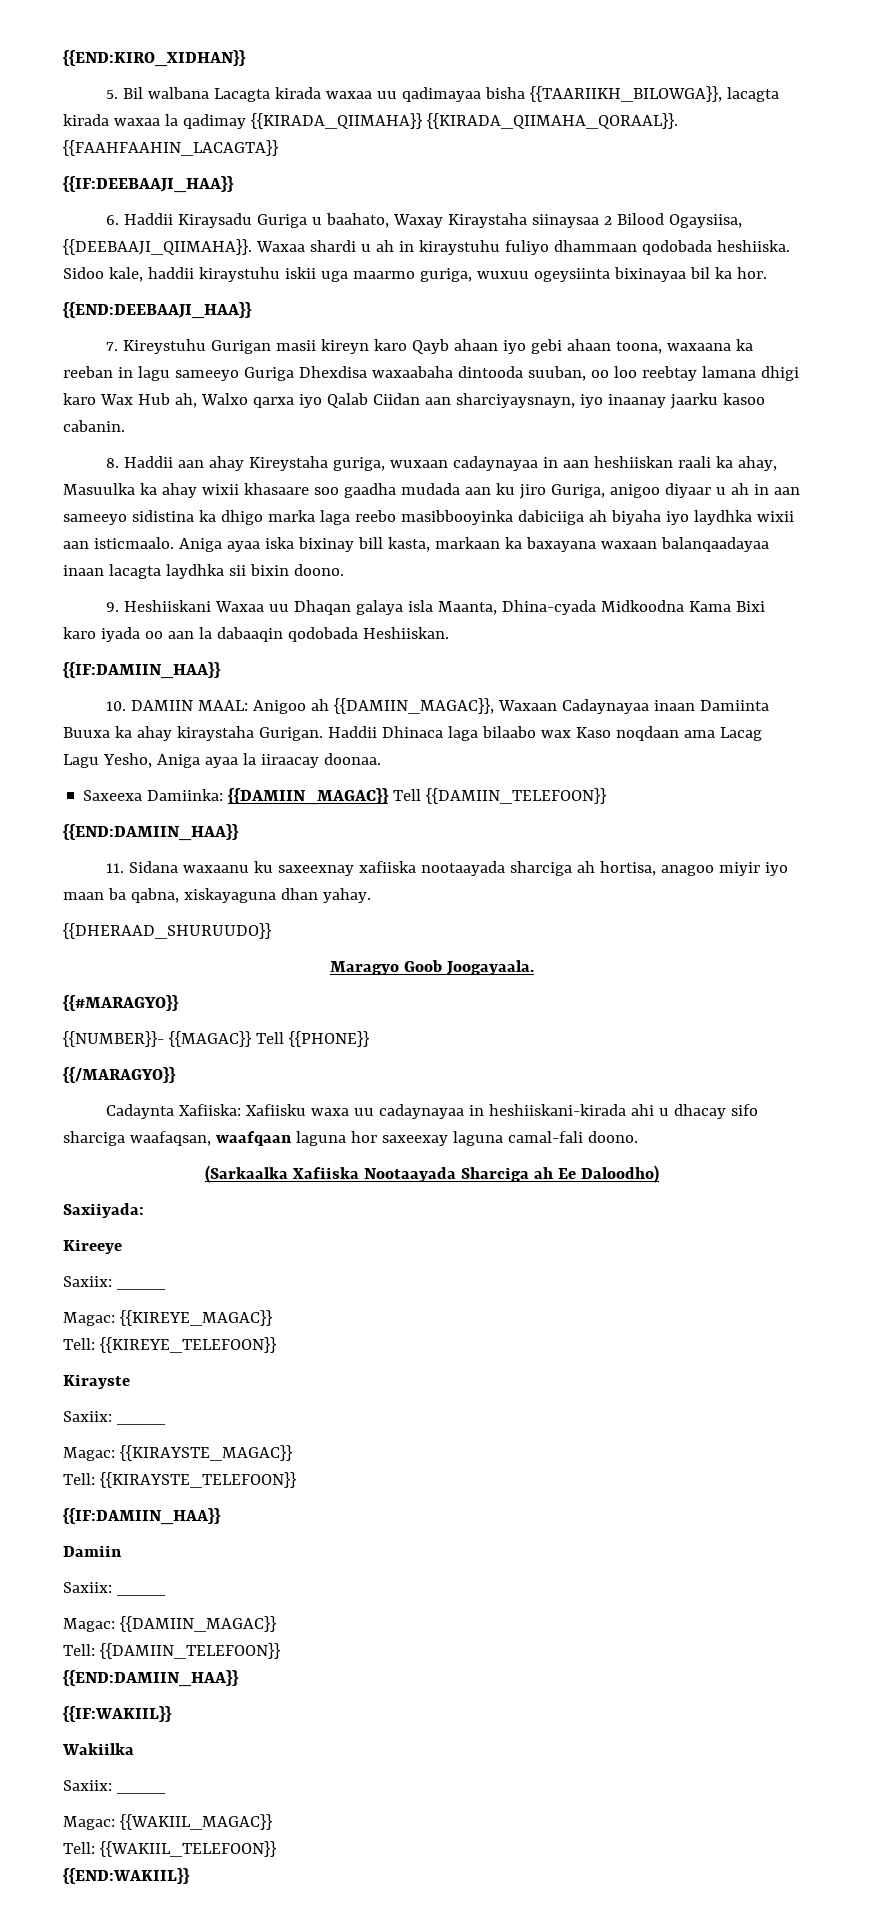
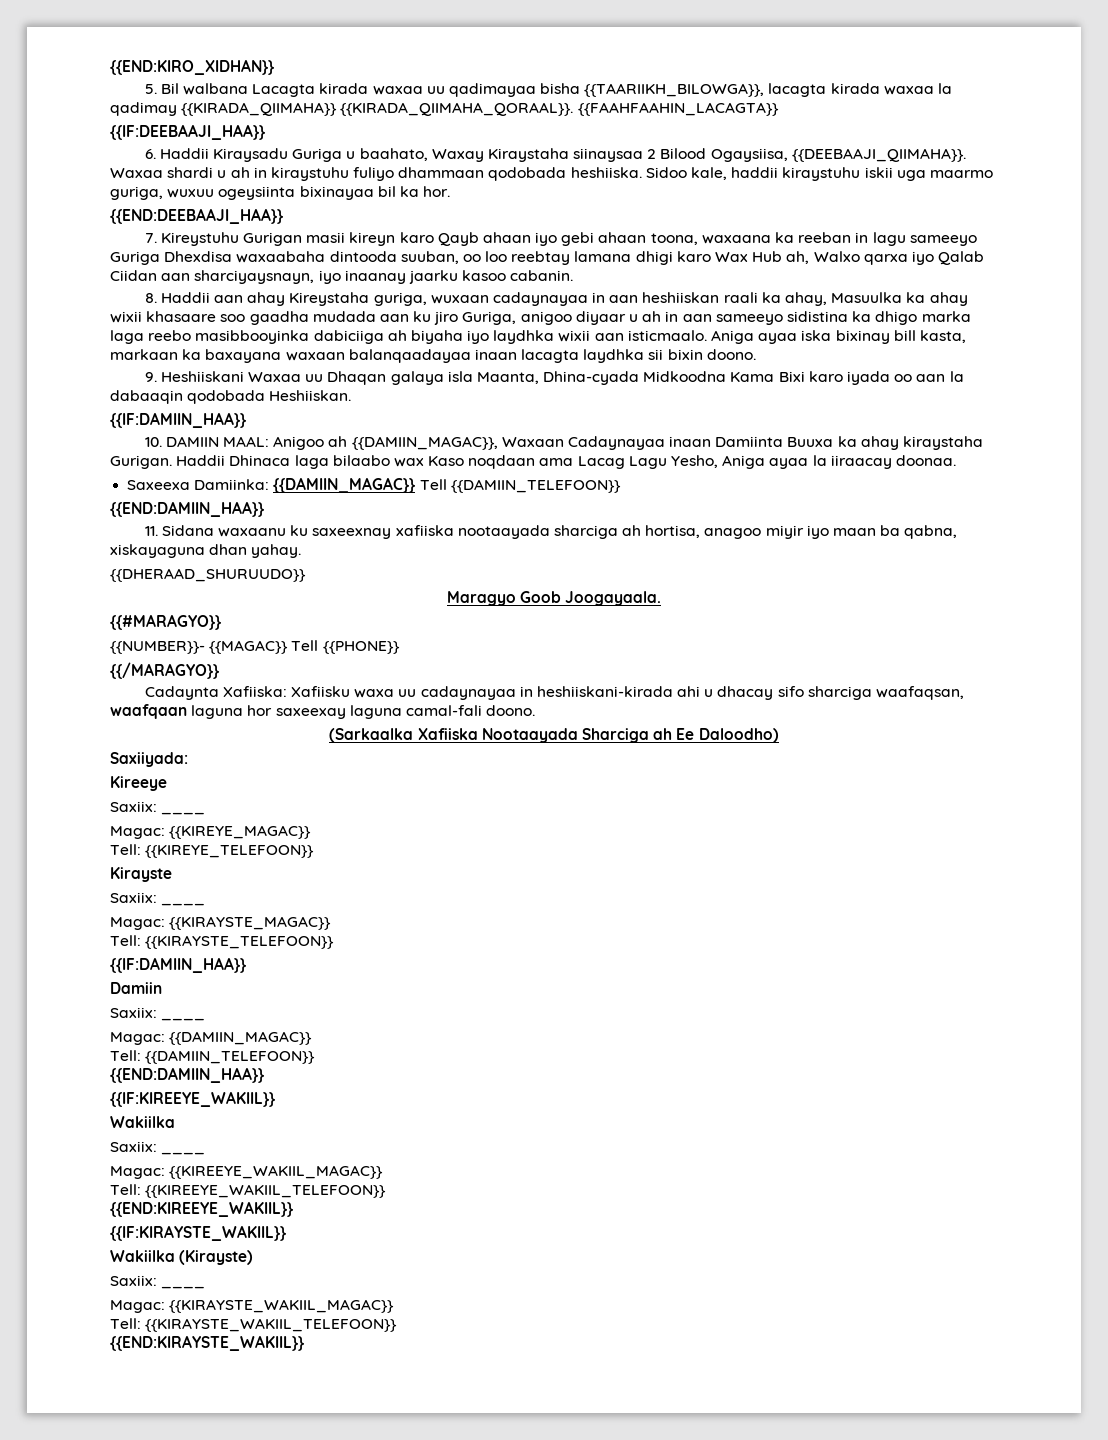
[63,1706,172,1722] {{IF:WAKIIL}} -> [110,1091,276,1107] {{IF:KIREEYE_WAKIIL}}
[119,1814,272,1830] [63,1841,276,1857] [63,1868,190,1884] {{WAKIIL_MAGAC}} // Tell: {{WAKIIL_TELEFOON}} // {{END:WAKIIL}} -> [169,1165,384,1179] [110,1184,387,1198] [110,1201,294,1217] [110,1225,287,1241] [110,1250,254,1265] [110,1275,157,1286] [161,1286,206,1289] [110,1299,395,1313] [110,1318,398,1332] [110,1335,305,1351] {{KIREEYE_WAKIIL_MAGAC}} // Tell: {{KIREEYE_WAKIIL_TELEFOON}} // {{END:KIREEYE_WAKIIL}} // {{IF:KIRAYSTE_WAKIIL}} // Wakiilka (Kirayste) // Saxiix: ____ // Magac: {{KIRAYSTE_WAKIIL_MAGAC}} // Tell: {{KIRAYSTE_WAKIIL_TELEFOON}} // {{END:KIRAYSTE_WAKIIL}}

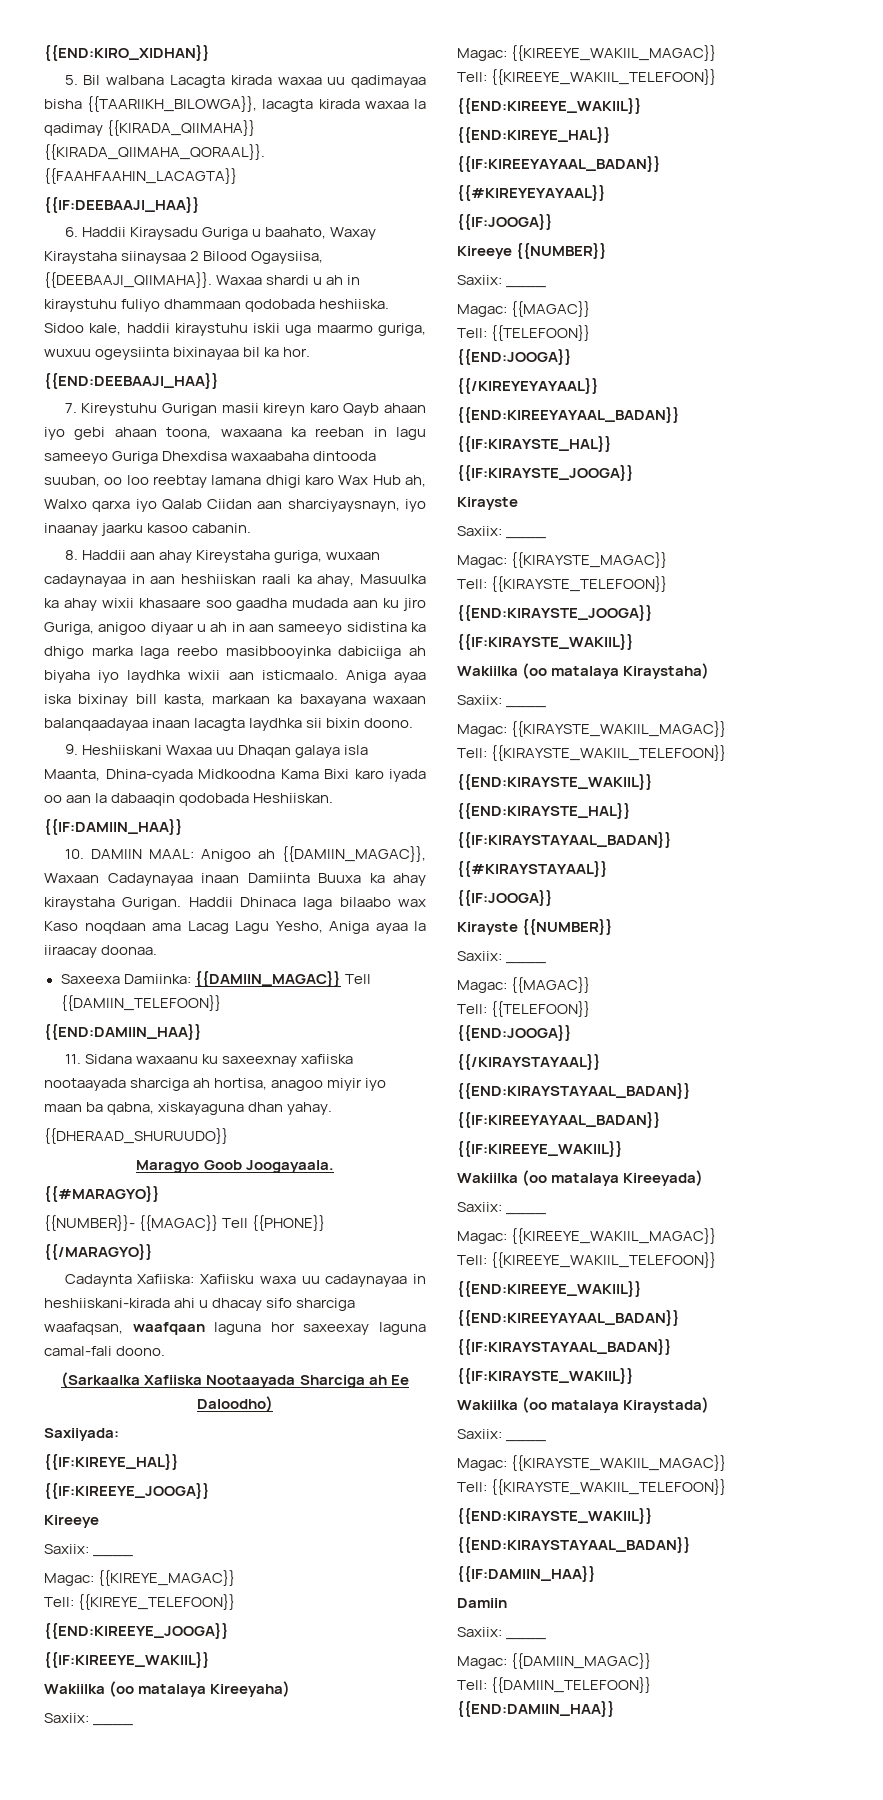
(188, 759) none -> [44,1454,179,1470] [44,1483,210,1499] // {{IF:KIREYE_HAL}} // {{IF:KIREEYE_JOOGA}}
(315, 851) none -> [44,1623,229,1639] [44,1652,210,1668] [44,1681,291,1697] [44,1713,89,1723] [93,1723,134,1726] [457,45,717,61] [457,69,717,85] [457,98,642,114] [457,127,611,143] [457,156,661,172] [457,185,606,201] [457,214,553,230] [457,243,608,259] [457,275,502,285] [506,285,547,288] [457,301,591,317] [457,325,591,341] [457,349,572,365] [457,378,599,394] [457,407,680,423] [457,436,612,452] [457,465,634,481] // {{END:KIREEYE_JOOGA}} // {{IF:KIREEYE_WAKIIL}} // Wakiilka (oo matalaya Kireeyaha) // Saxiix: ____ // Magac: {{KIREEYE_WAKIIL_MAGAC}} // Tell: {{KIREEYE_WAKIIL_TELEFOON}} // {{END:KIREEYE_WAKIIL}} // {{END:KIREYE_HAL}} // {{IF:KIREEYAYAAL_BADAN}} // {{#KIREYEYAYAAL}} // {{IF:JOOGA}} // Kireeye {{NUMBER}} // Saxiix: ____ // Magac: {{MAGAC}} // Tell: {{TELEFOON}} // {{END:JOOGA}} // {{/KIREYEYAYAAL}} // {{END:KIREEYAYAAL_BADAN}} // {{IF:KIRAYSTE_HAL}} // {{IF:KIRAYSTE_JOOGA}}
(335, 942) none -> [457,605,653,621] [457,634,634,650] [457,663,710,679] [457,695,502,705] [506,705,547,708] [457,721,727,737] [457,745,727,761] [457,774,653,790] [457,803,631,819] [457,832,672,848] [457,861,608,877] [457,890,553,906] [457,919,614,935] [457,951,502,961] [506,961,547,964] [457,977,591,993] [457,1001,591,1017] [457,1025,572,1041] [457,1054,601,1070] [457,1083,691,1099] [457,1112,661,1128] [457,1141,623,1157] [457,1170,704,1186] [457,1202,502,1212] [506,1212,547,1215] [457,1228,717,1244] [457,1252,717,1268] [457,1281,642,1297] [457,1310,680,1326] [457,1339,672,1355] [457,1368,634,1384] [457,1397,710,1413] [457,1429,502,1439] [506,1439,547,1442] [457,1455,727,1471] [457,1479,727,1495] [457,1508,653,1524] [457,1537,691,1553] // {{END:KIRAYSTE_JOOGA}} // {{IF:KIRAYSTE_WAKIIL}} // Wakiilka (oo matalaya Kiraystaha) // Saxiix: ____ // Magac: {{KIRAYSTE_WAKIIL_MAGAC}} // Tell: {{KIRAYSTE_WAKIIL_TELEFOON}} // {{END:KIRAYSTE_WAKIIL}} // {{END:KIRAYSTE_HAL}} // {{IF:KIRAYSTAYAAL_BADAN}} // {{#KIRAYSTAYAAL}} // {{IF:JOOGA}} // Kirayste {{NUMBER}} // Saxiix: ____ // Magac: {{MAGAC}} // Tell: {{TELEFOON}} // {{END:JOOGA}} // {{/KIRAYSTAYAAL}} // {{END:KIRAYSTAYAAL_BADAN}} // {{IF:KIREEYAYAAL_BADAN}} // {{IF:KIREEYE_WAKIIL}} // Wakiilka (oo matalaya Kireeyada) // Saxiix: ____ // Magac: {{KIREEYE_WAKIIL_MAGAC}} // Tell: {{KIREEYE_WAKIIL_TELEFOON}} // {{END:KIREEYE_WAKIIL}} // {{END:KIREEYAYAAL_BADAN}} // {{IF:KIRAYSTAYAAL_BADAN}} // {{IF:KIRAYSTE_WAKIIL}} // Wakiilka (oo matalaya Kiraystada) // Saxiix: ____ // Magac: {{KIRAYSTE_WAKIIL_MAGAC}} // Tell: {{KIRAYSTE_WAKIIL_TELEFOON}} // {{END:KIRAYSTE_WAKIIL}} // {{END:KIRAYSTAYAAL_BADAN}}
[110,1091,276,1107] [110,1116,175,1128] [110,1141,157,1152] [161,1152,206,1155] [110,1165,384,1179] [110,1184,387,1198] [110,1201,294,1217] [110,1225,287,1241] [110,1250,254,1265] [110,1275,157,1286] [161,1286,206,1289] [110,1299,395,1313] [110,1318,398,1332] [110,1335,305,1351] // {{IF:KIREEYE_WAKIIL}} // Wakiilka // Saxiix: ____ // Magac: {{KIREEYE_WAKIIL_MAGAC}} // Tell: {{KIREEYE_WAKIIL_TELEFOON}} // {{END:KIREEYE_WAKIIL}} // {{IF:KIRAYSTE_WAKIIL}} // Wakiilka (Kirayste) // Saxiix: ____ // Magac: {{KIRAYSTE_WAKIIL_MAGAC}} // Tell: {{KIRAYSTE_WAKIIL_TELEFOON}} // {{END:KIRAYSTE_WAKIIL}} -> (615, 1709) none

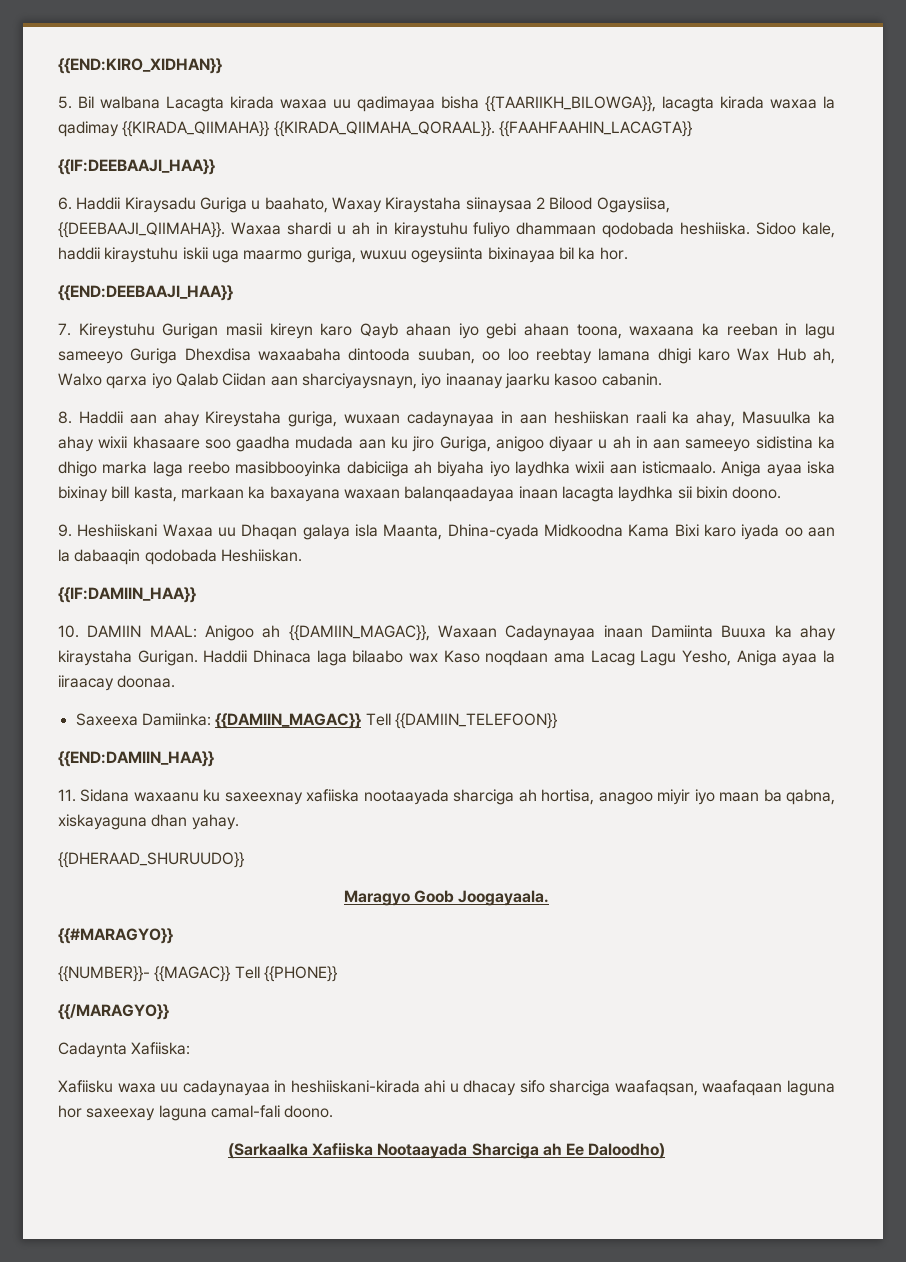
(195, 1279) none -> (191, 1048) //
[132,1322,205,1335] waafqaan -> [702,1080,783,1096] waafaqaan
[44,1428,119,1441] [44,1454,179,1470] [44,1483,210,1499] [44,1515,99,1528] [44,1544,89,1554] [93,1554,134,1557] [44,1570,236,1586] [44,1594,236,1610] [44,1623,229,1639] [44,1652,210,1668] [44,1681,291,1697] [44,1713,89,1723] [93,1723,134,1726] [457,45,717,61] [457,69,717,85] [457,98,642,114] [457,127,611,143] [457,156,661,172] [457,185,606,201] [457,214,553,230] [457,243,608,259] [457,275,502,285] [506,285,547,288] [457,301,591,317] [457,325,591,341] [457,349,572,365] [457,378,599,394] [457,407,680,423] [457,436,612,452] [457,465,634,481] [457,497,518,510] [457,526,502,536] [506,536,547,539] [457,552,668,568] [457,576,668,592] [457,605,653,621] [457,634,634,650] [457,663,710,679] [457,695,502,705] [506,705,547,708] [457,721,727,737] [457,745,727,761] [457,774,653,790] [457,803,631,819] [457,832,672,848] [457,861,608,877] [457,890,553,906] [457,919,614,935] [457,951,502,961] [506,961,547,964] [457,977,591,993] [457,1001,591,1017] [457,1025,572,1041] [457,1054,601,1070] [457,1083,691,1099] [457,1112,661,1128] [457,1141,623,1157] [457,1170,704,1186] [457,1202,502,1212] [506,1212,547,1215] [457,1228,717,1244] [457,1252,717,1268] [457,1281,642,1297] [457,1310,680,1326] [457,1339,672,1355] [457,1368,634,1384] [457,1397,710,1413] [457,1429,502,1439] [506,1439,547,1442] [457,1455,727,1471] [457,1479,727,1495] [457,1508,653,1524] [457,1537,691,1553] [457,1566,596,1582] [457,1598,507,1608] [457,1627,502,1637] [506,1637,547,1640] [457,1653,652,1669] [457,1677,652,1693] [457,1701,615,1717] // Saxiiyada: // {{IF:KIREYE_HAL}} // {{IF:KIREEYE_JOOGA}} // Kireeye // Saxiix: ____ // Magac: {{KIREYE_MAGAC}} // Tell: {{KIREYE_TELEFOON}} // {{END:KIREEYE_JOOGA}} // {{IF:KIREEYE_WAKIIL}} // Wakiilka (oo matalaya Kireeyaha) // Saxiix: ____ // Magac: {{KIREEYE_WAKIIL_MAGAC}} // Tell: {{KIREEYE_WAKIIL_TELEFOON}} // {{END:KIREEYE_WAKIIL}} // {{END:KIREYE_HAL}} // {{IF:KIREEYAYAAL_BADAN}} // {{#KIREYEYAYAAL}} // {{IF:JOOGA}} // Kireeye {{NUMBER}} // Saxiix: ____ // Magac: {{MAGAC}} // Tell: {{TELEFOON}} // {{END:JOOGA}} // {{/KIREYEYAYAAL}} // {{END:KIREEYAYAAL_BADAN}} // {{IF:KIRAYSTE_HAL}} // {{IF:KIRAYSTE_JOOGA}} // Kirayste // Saxiix: ____ // Magac: {{KIRAYSTE_MAGAC}} // Tell: {{KIRAYSTE_TELEFOON}} // {{END:KIRAYSTE_JOOGA}} // {{IF:KIRAYSTE_WAKIIL}} // Wakiilka (oo matalaya Kiraystaha) // Saxiix: ____ // Magac: {{KIRAYSTE_WAKIIL_MAGAC}} // Tell: {{KIRAYSTE_WAKIIL_TELEFOON}} // {{END:KIRAYSTE_WAKIIL}} // {{END:KIRAYSTE_HAL}} // {{IF:KIRAYSTAYAAL_BADAN}} // {{#KIRAYSTAYAAL}} // {{IF:JOOGA}} // Kirayste {{NUMBER}} // Saxiix: ____ // Magac: {{MAGAC}} // Tell: {{TELEFOON}} // {{END:JOOGA}} // {{/KIRAYSTAYAAL}} // {{END:KIRAYSTAYAAL_BADAN}} // {{IF:KIREEYAYAAL_BADAN}} // {{IF:KIREEYE_WAKIIL}} // Wakiilka (oo matalaya Kireeyada) // Saxiix: ____ // Magac: {{KIREEYE_WAKIIL_MAGAC}} // Tell: {{KIREEYE_WAKIIL_TELEFOON}} // {{END:KIREEYE_WAKIIL}} // {{END:KIREEYAYAAL_BADAN}} // {{IF:KIRAYSTAYAAL_BADAN}} // {{IF:KIRAYSTE_WAKIIL}} // Wakiilka (oo matalaya Kiraystada) // Saxiix: ____ // Magac: {{KIRAYSTE_WAKIIL_MAGAC}} // Tell: {{KIRAYSTE_WAKIIL_TELEFOON}} // {{END:KIRAYSTE_WAKIIL}} // {{END:KIRAYSTAYAAL_BADAN}} // {{IF:DAMIIN_HAA}} // Damiin // Saxiix: ____ // Magac: {{DAMIIN_MAGAC}} // Tell: {{DAMIIN_TELEFOON}} // {{END:DAMIIN_HAA}} -> (666, 1151) none

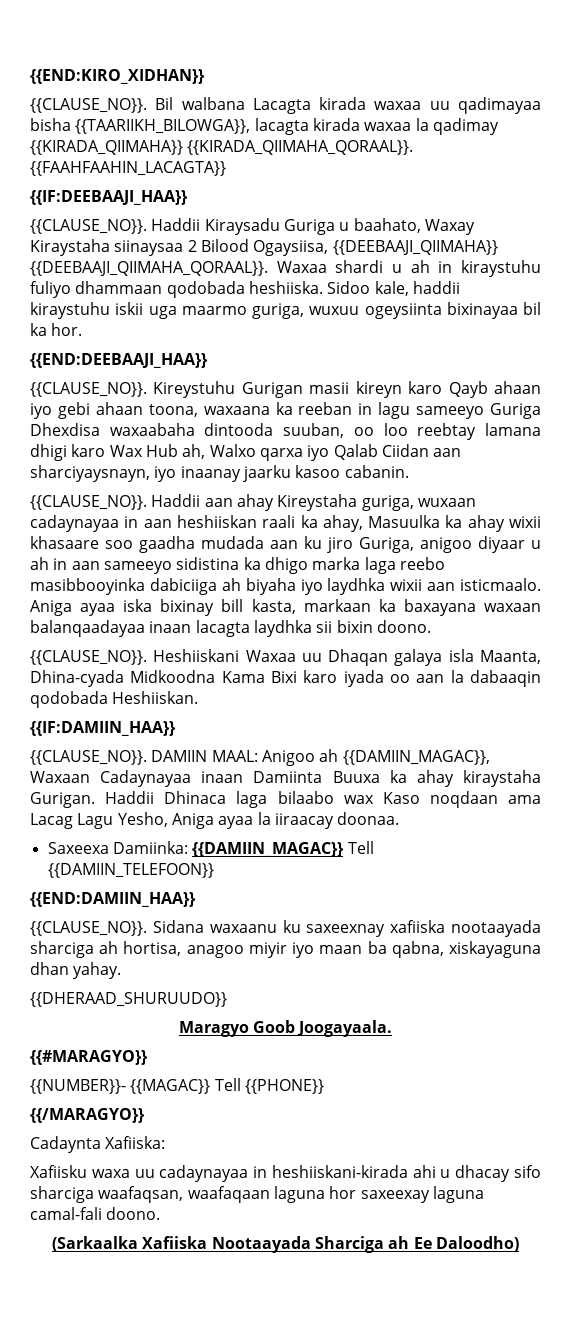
[58,96,72,109] 5. -> [30,98,147,113] {{CLAUSE_NO}}.
[58,197,72,210] 6. -> [30,219,147,234] {{CLAUSE_NO}}.
[58,222,225,238] {{DEEBAAJI_QIIMAHA}}. -> [332,240,498,255] [30,261,268,276] {{DEEBAAJI_QIIMAHA}} {{DEEBAAJI_QIIMAHA_QORAAL}}.
[58,323,71,336] 7. -> [30,382,147,397] {{CLAUSE_NO}}.
[58,411,72,424] 8. -> [30,495,147,510] {{CLAUSE_NO}}.
[58,524,72,537] 9. -> [30,650,147,665] {{CLAUSE_NO}}.
[58,625,79,638] 10. -> [30,750,147,765] {{CLAUSE_NO}}.
[58,789,76,802] 11. -> [30,921,147,936] {{CLAUSE_NO}}.

